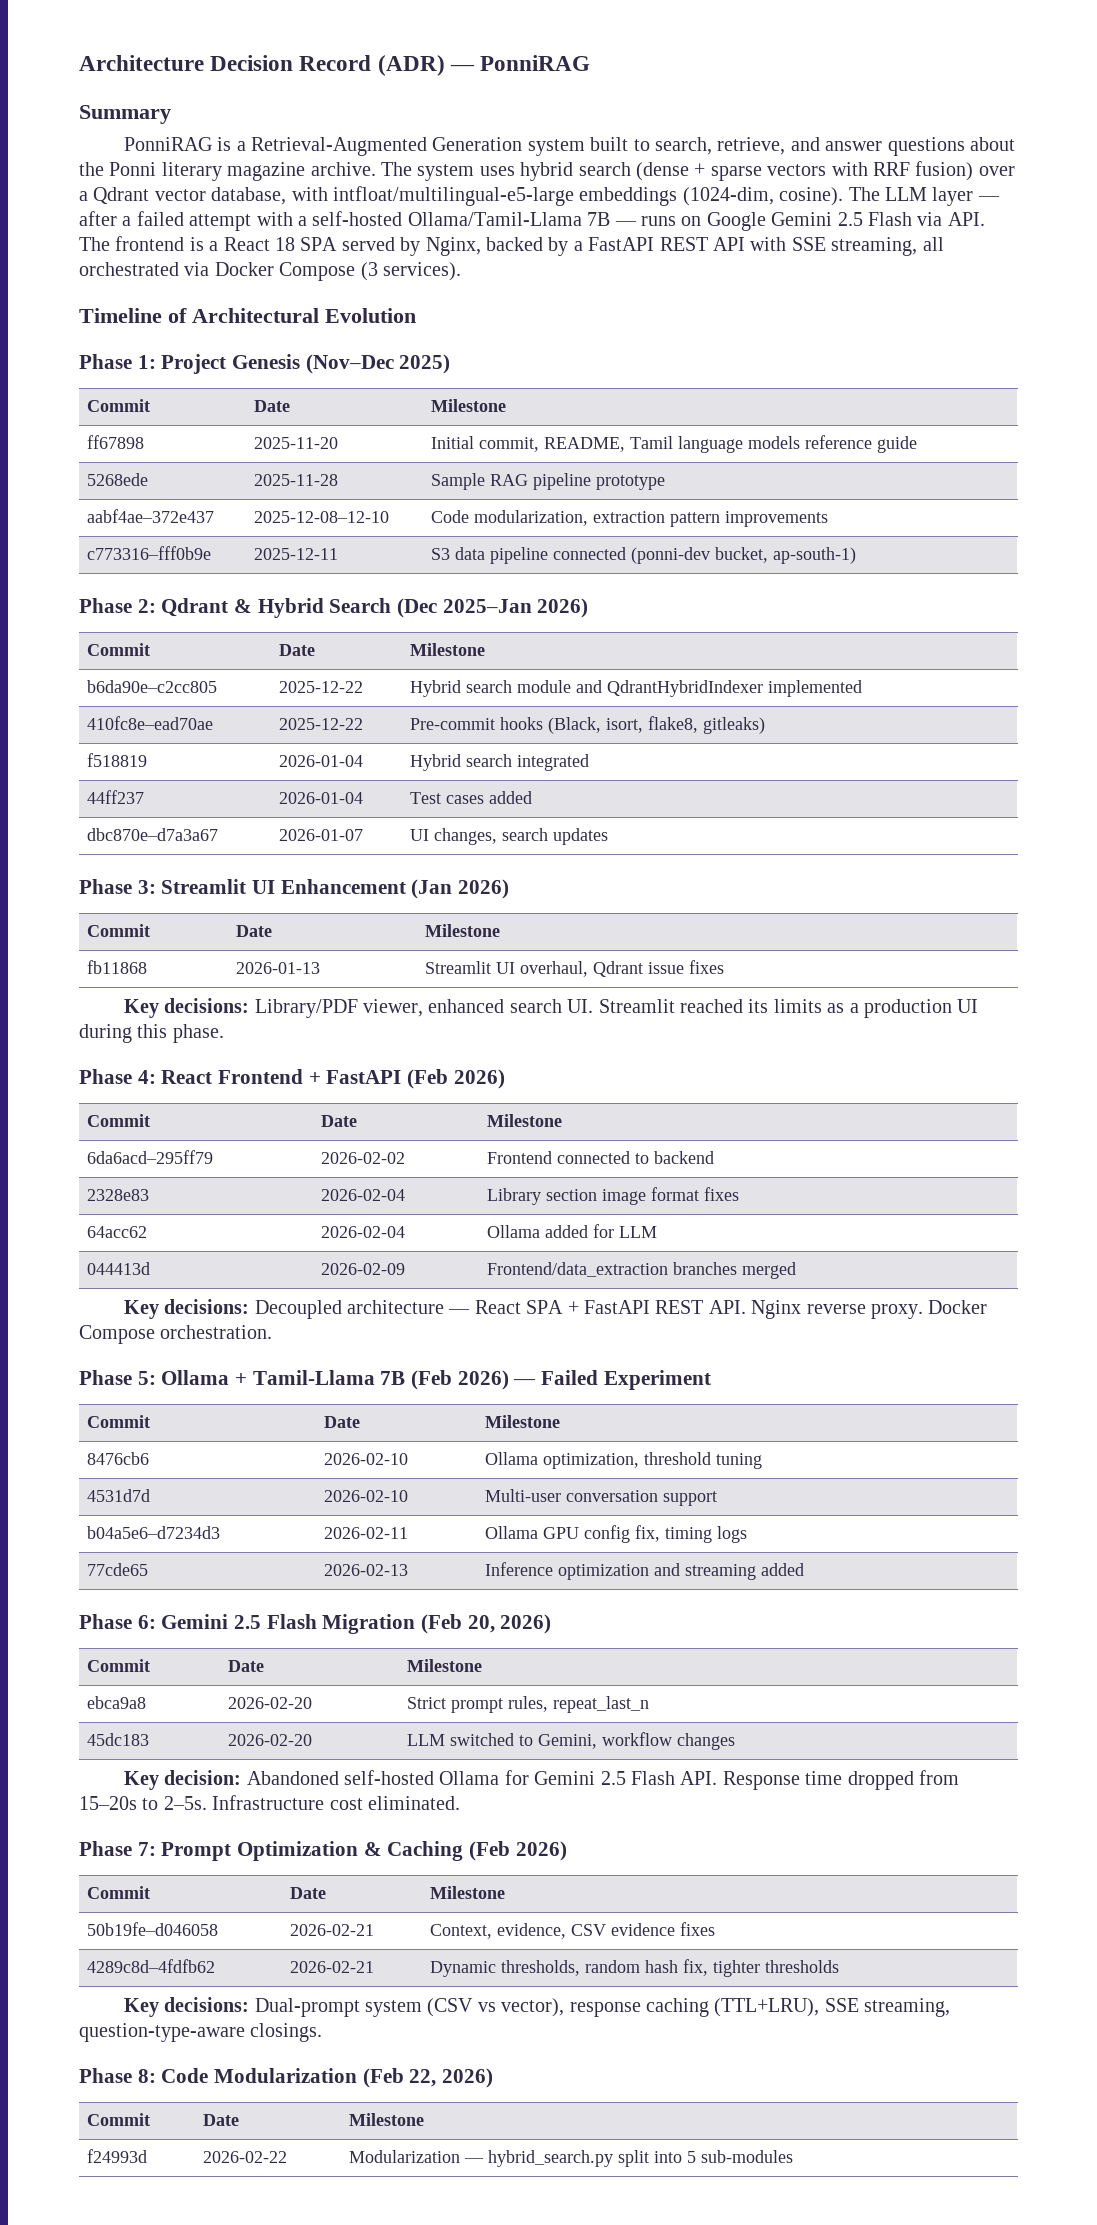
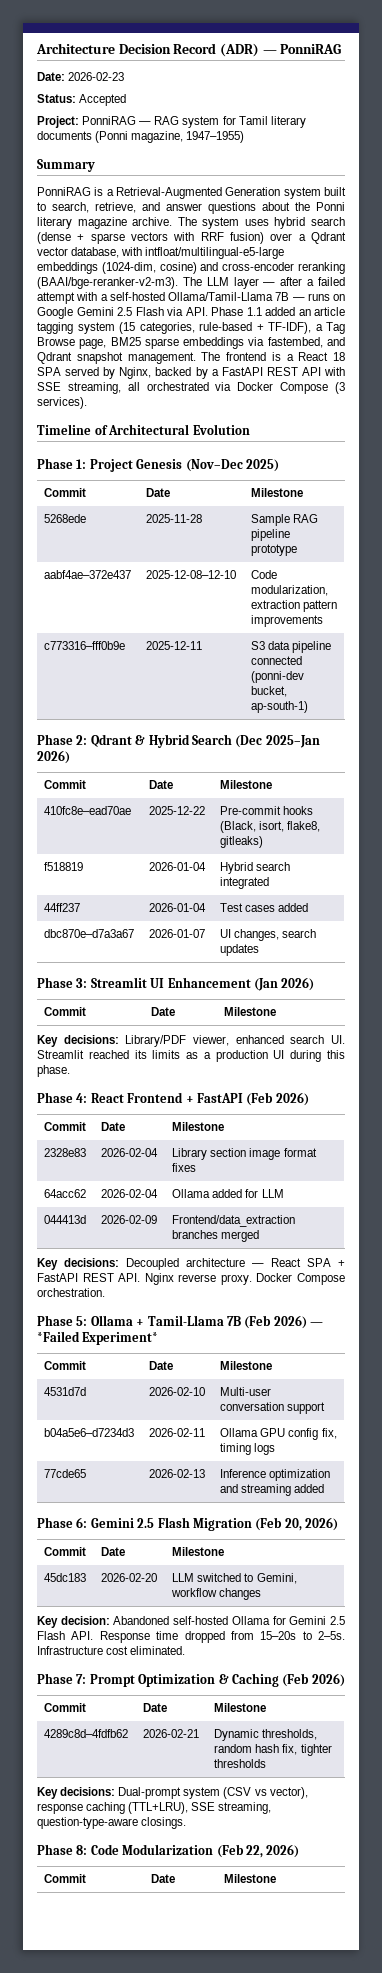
(591, 63) none -> [37,72,125,81] [37,94,127,106] [37,116,306,128] [37,131,245,143] // Date: 2026-02-23 // Status: Accepted // Project: PonniRAG — RAG system for Tamil literary documents (Ponni magazine, 1947–1955)
[779,187,844,206] cosine). -> [159,262,345,274] [37,277,178,289] cosine) and cross-encoder reranking (BAAI/bge-reranker-v2-m3).
(985, 219) none -> [211,307,345,316] [37,322,345,334] [37,337,345,349] [37,352,196,364] Phase 1.1 added an article tagging system (15 categories, rule-based + TF-IDF), a Tag Browse page, BM25 sparse embeddings via fastembed, and Qdrant snapshot management.
[87,435,145,449] [254,437,339,449] [431,435,918,453] // ff67898 | 2025-11-20 | Initial commit, README, Tamil language models reference guide -> (304, 492) none
[87,680,218,693] [279,681,364,693] [410,680,863,697] // b6da90e–c2cc805 | 2025-12-22 | Hybrid search module and QdrantHybridIndexer implemented -> (273, 784) none
[87,960,148,974] [236,962,321,974] [425,960,725,977] // fb11868 | 2026-01-13 | Streamlit UI overhaul, Qdrant issue fixes -> (277, 1011) none
[87,1150,214,1164] [321,1152,406,1164] [487,1151,715,1164] // 6da6acd–295ff79 | 2026-02-02 | Frontend connected to backend -> (225, 1126) none
[541,1370,711,1390] [87,1415,151,1428] [324,1416,361,1428] [485,1415,561,1428] [87,1452,150,1465] [324,1453,409,1465] [485,1452,763,1469] Failed Experiment // Commit | Date | Milestone // 8476cb6 | 2026-02-10 | Ollama optimization, threshold tuning -> [37,1331,159,1345] [44,1361,87,1370] [149,1361,174,1370] [220,1361,273,1370] *Failed Experiment* // Commit | Date | Milestone
[87,1696,147,1709] [228,1697,313,1709] [407,1696,650,1713] // ebca9a8 | 2026-02-20 | Strict prompt rules, repeat_last_n -> (225, 1551) none
[87,1922,219,1936] [290,1924,375,1936] [430,1922,716,1939] // 50b19fe–d046058 | 2026-02-21 | Context, evidence, CSV evidence fixes -> (267, 1707) none
[87,2149,148,2163] [203,2151,288,2163] [349,2150,794,2167] // f24993d | 2026-02-22 | Modularization — hybrid_search.py split into 5 sub-modules -> (277, 1878) none

